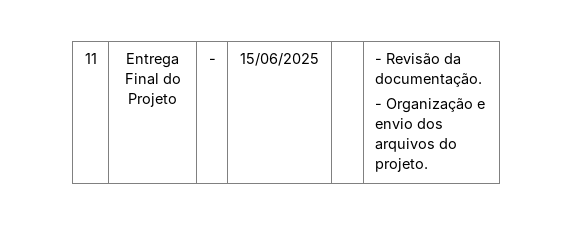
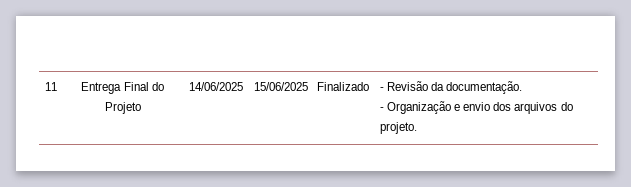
[208,58,216,64] - -> [189,82,243,91] 14/06/2025
(319, 59) none -> [316,82,369,91] Finalizado

